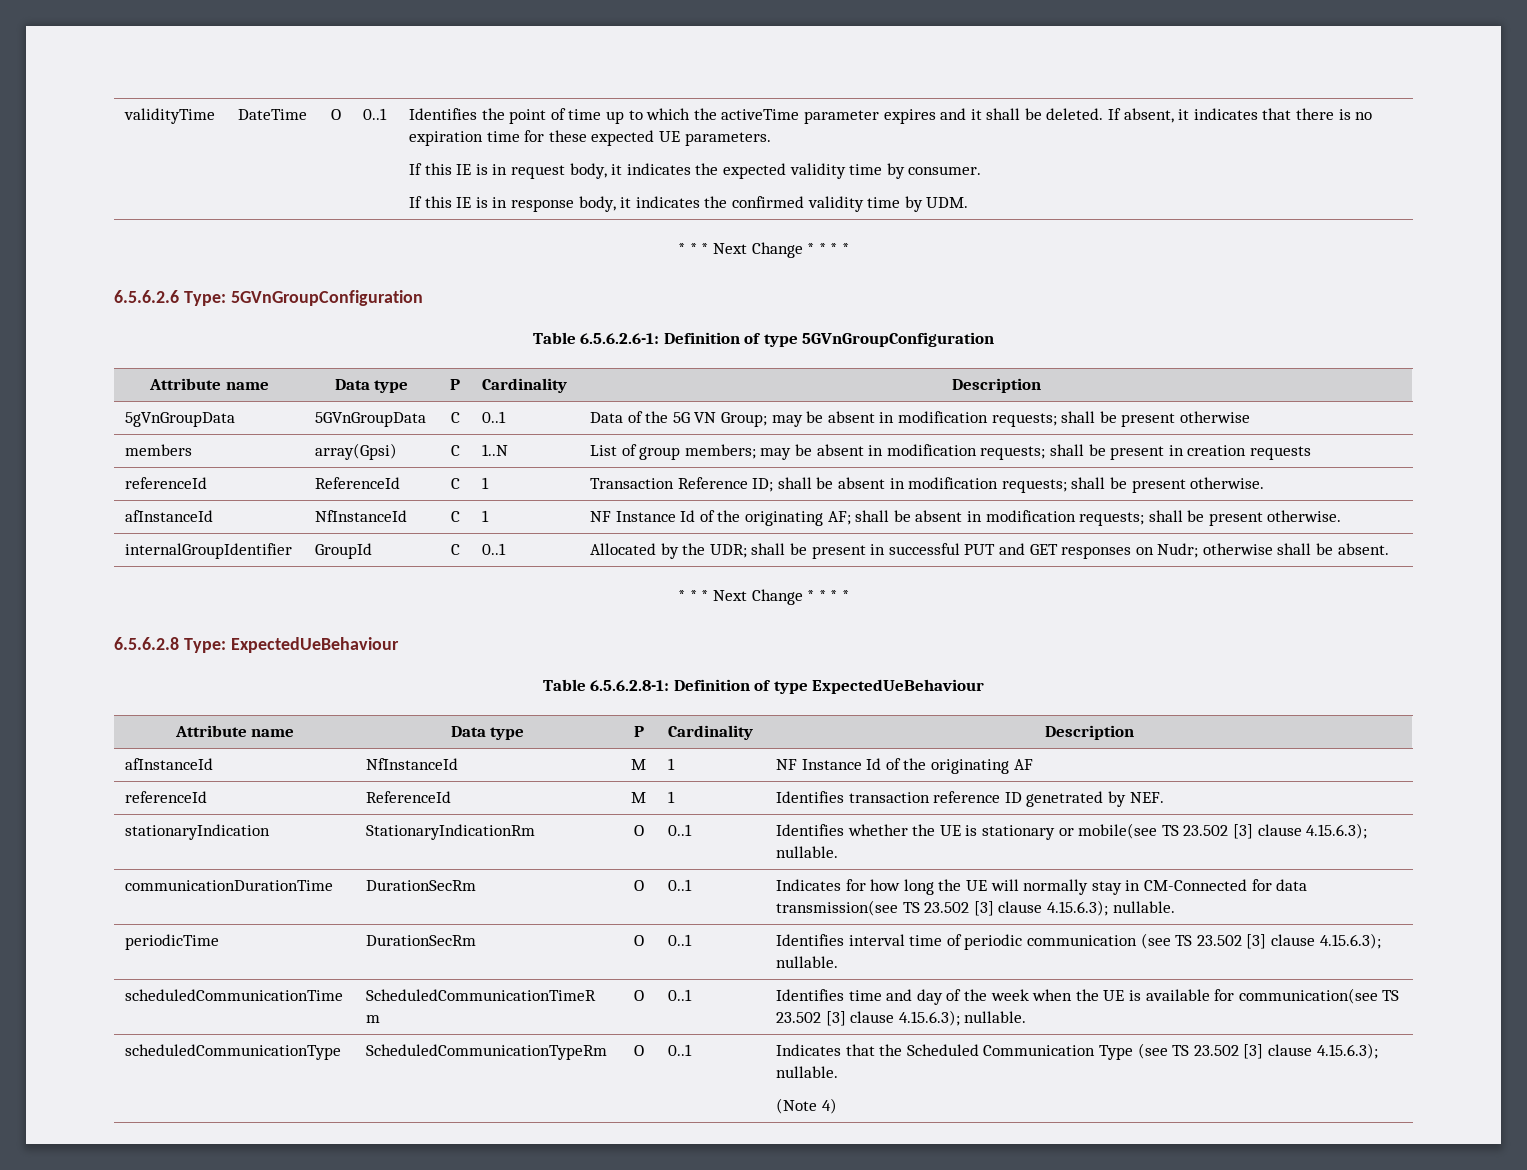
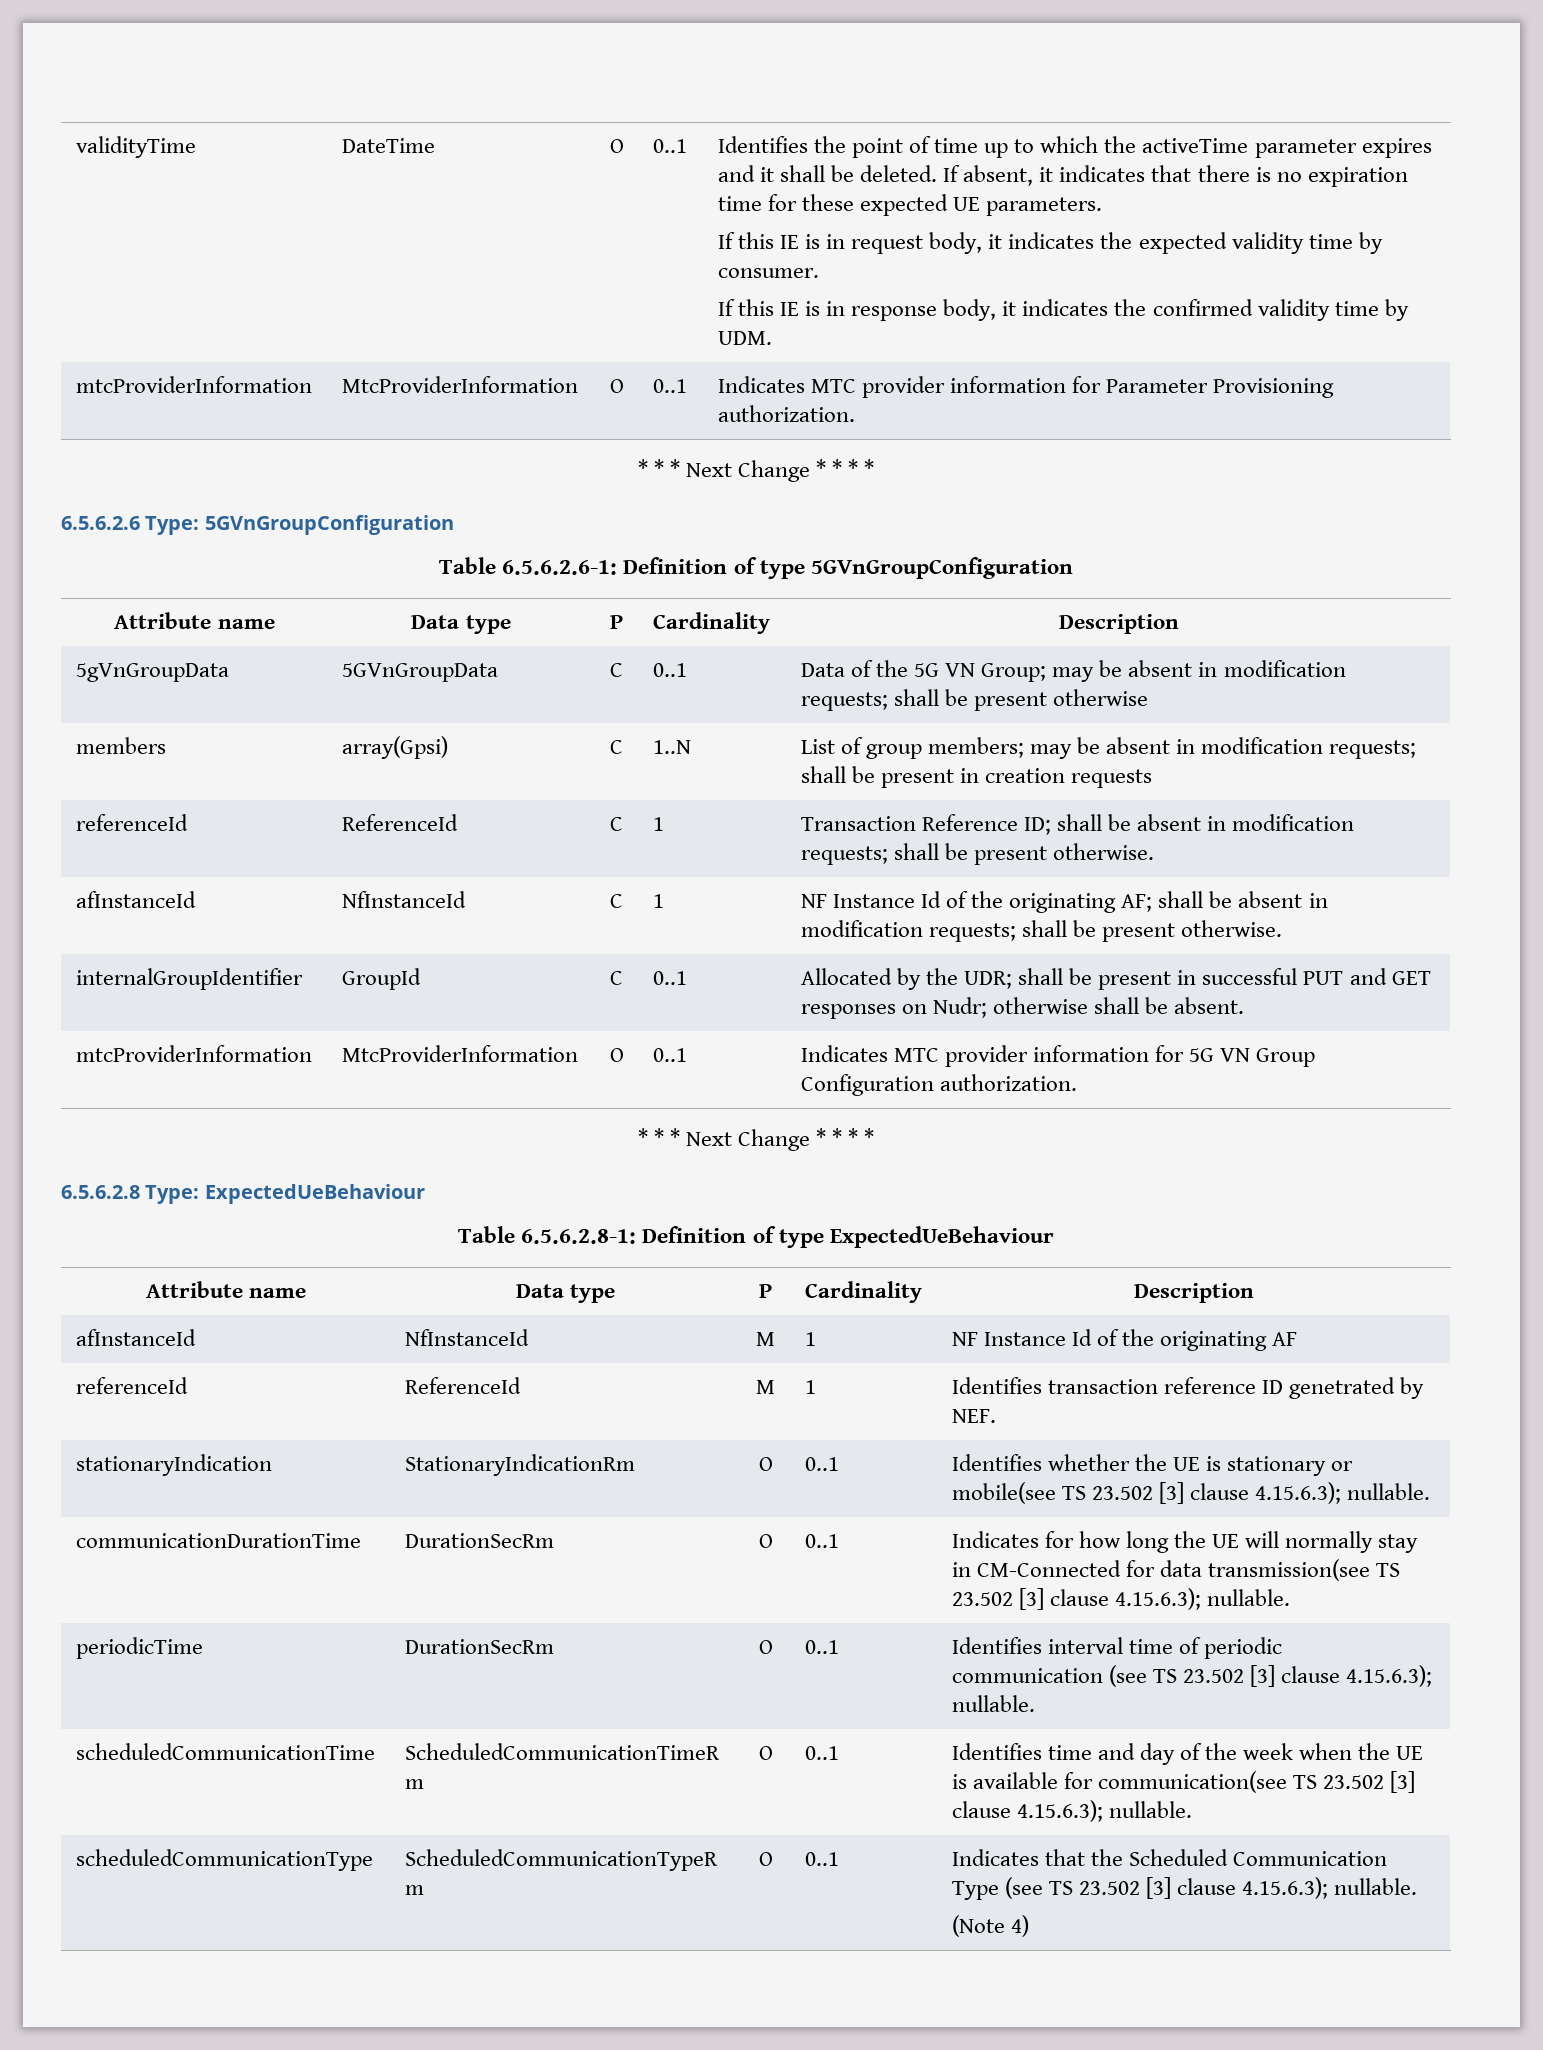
(969, 202) none -> [75,376,312,393] [341,376,578,393] [609,379,624,393] [652,379,687,393] [717,376,1335,398] [717,405,855,422] // mtcProviderInformation | MtcProviderInformation | O | 0..1 | Indicates MTC provider information for Parameter Provisioning authorization.
(1389, 549) none -> [75,1045,312,1062] [341,1045,578,1062] [609,1048,624,1062] [652,1048,687,1062] [800,1045,1316,1067] [800,1074,1077,1096] // mtcProviderInformation | MtcProviderInformation | O | 0..1 | Indicates MTC provider information for 5G VN Group Configuration authorization.

